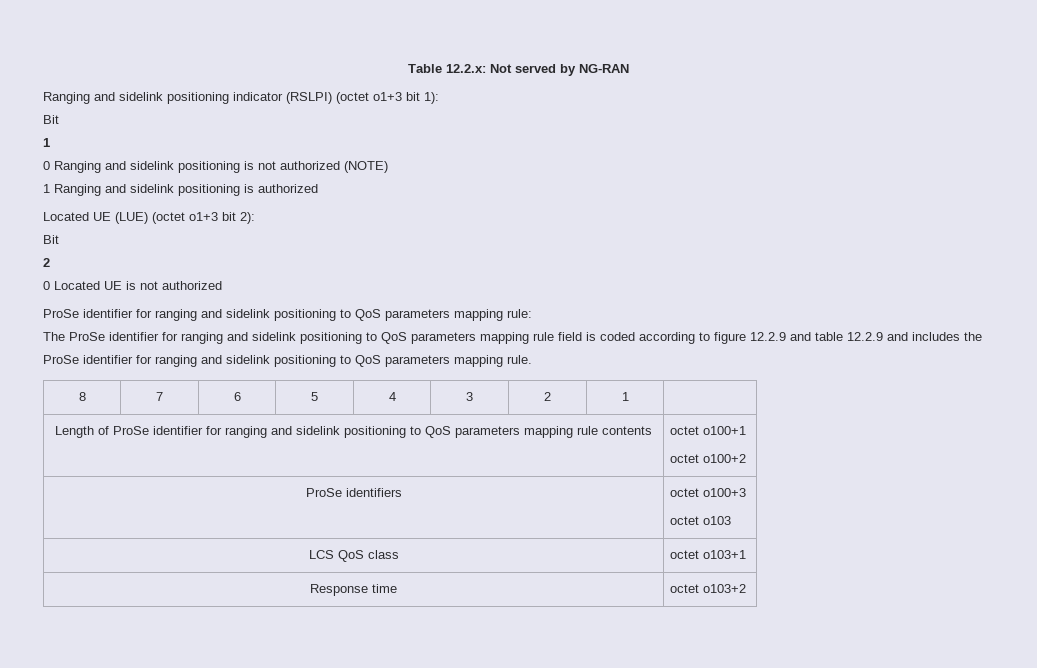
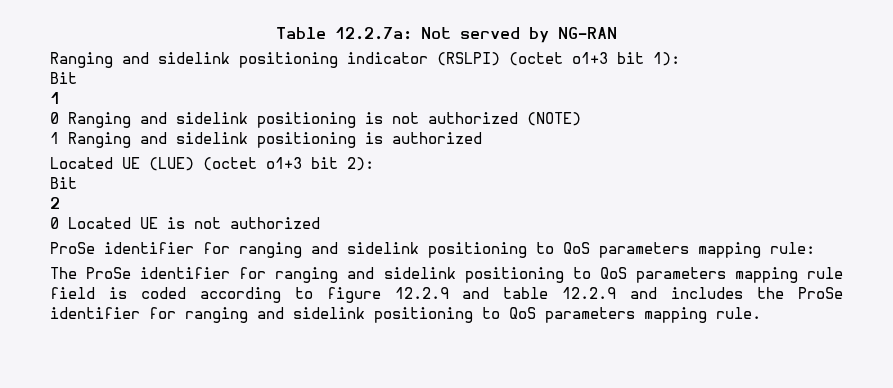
[446,64,486,73] 12.2.x: -> [335,27,412,40] 12.2.7a:
[78,392,86,401] [156,392,163,401] [233,392,241,401] [311,392,318,401] [388,392,396,401] [466,392,473,401] [544,392,551,401] [621,392,629,401] [55,426,653,438] [670,426,747,435] [670,454,747,463] [305,488,402,497] [670,488,747,497] [670,516,732,525] [308,550,399,562] [670,550,747,559] [310,584,397,596] [670,584,747,593] // 8 | 7 | 6 | 5 | 4 | 3 | 2 | 1 | // Length of ProSe identifier for ranging and sidelink positioning to QoS parameters mapping rule contents | octet o100+1 // octet o100+2 // ProSe identifiers | octet o100+3 // octet o103 // LCS QoS class | octet o103+1 // Response time | octet o103+2 -> (761, 313) none

